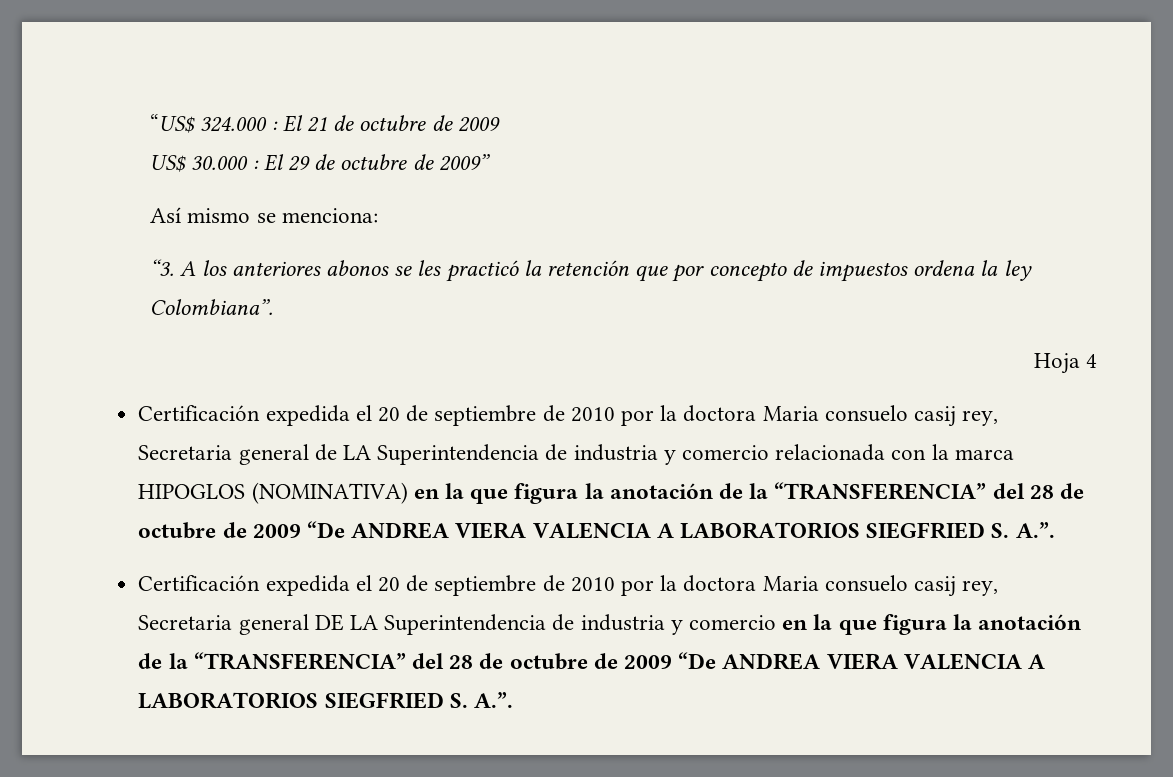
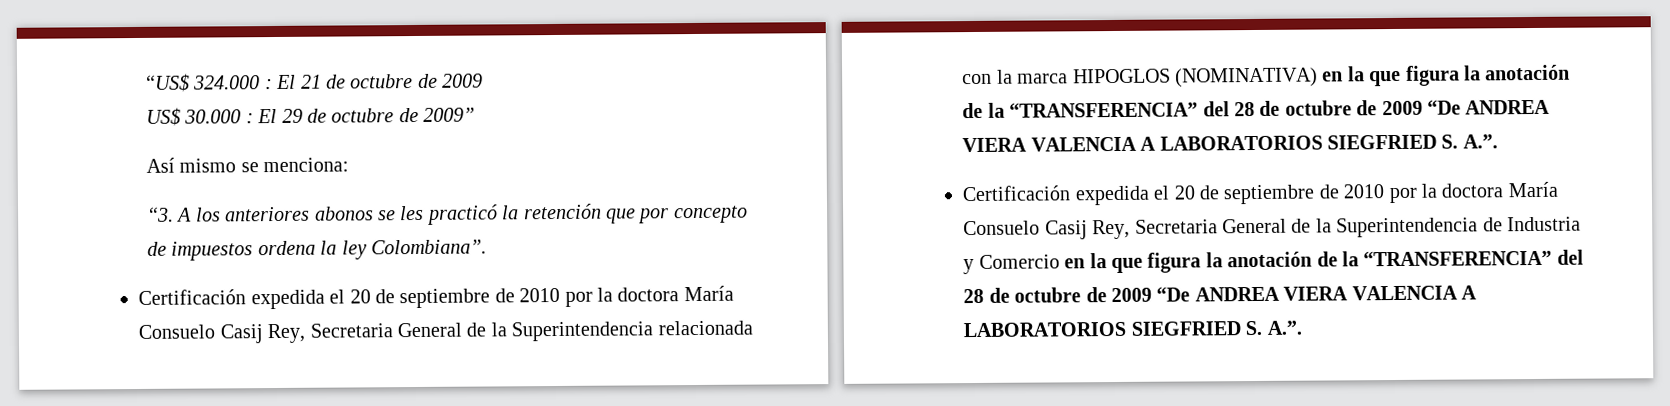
[1033,353,1097,374] // Hoja 4 -> (487, 247) none
[762,405,999,427] [138,444,770,465] Maria consuelo casij rey, Secretaria general de LA Superintendencia de industria y comercio -> [683,285,734,302] [138,321,654,344] María Consuelo Casij Rey, Secretaria General de la Superintendencia
[762,575,999,597] [138,614,777,635] Maria consuelo casij rey, Secretaria general DE LA Superintendencia de industria y comercio -> [1507,181,1558,198] [963,216,1582,240] [963,254,1060,275] María Consuelo Casij Rey, Secretaria General de la Superintendencia de Industria y Comercio

